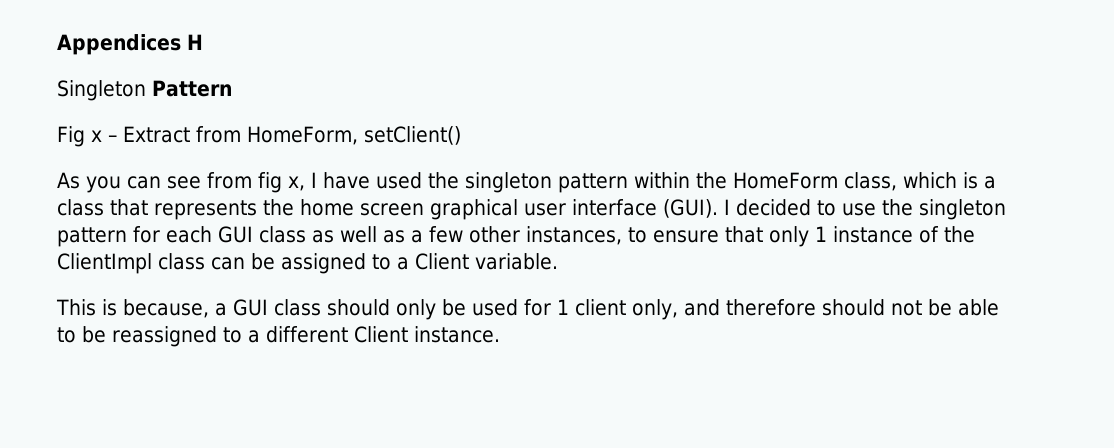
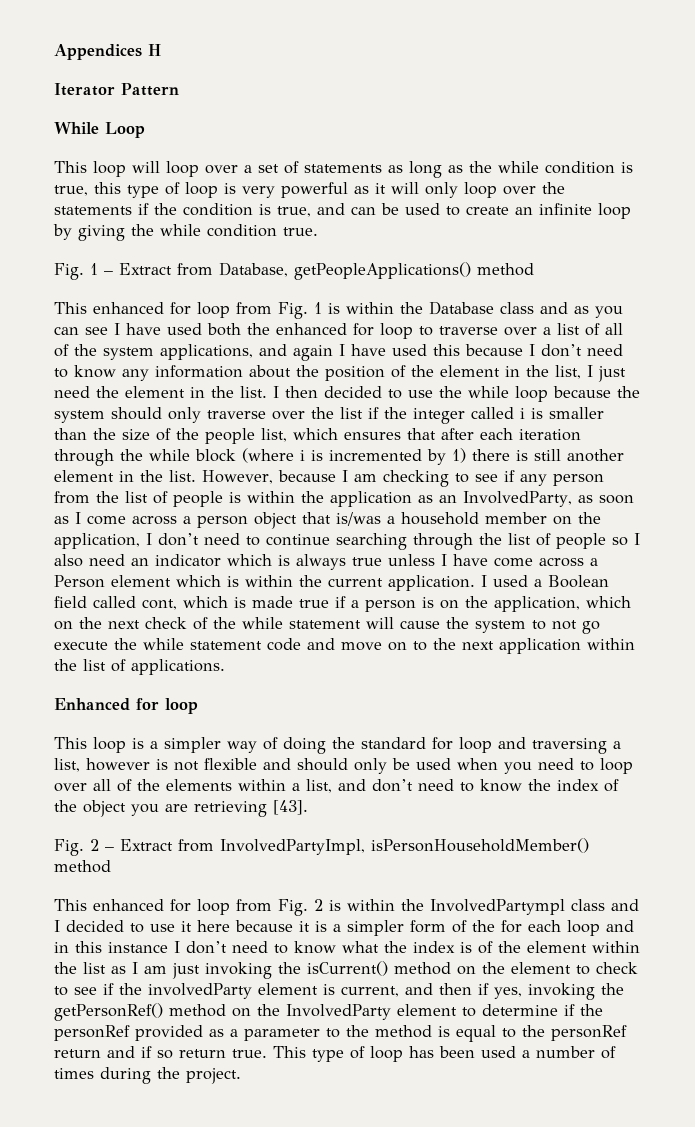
[57,80,146,101] Singleton -> [54,83,115,96] Iterator
[57,126,461,147] [57,172,996,193] [57,199,1006,220] [57,226,975,247] [57,253,558,274] [56,299,999,320] [57,326,500,347] Fig x – Extract from HomeForm, setClient() // As you can see from fig x, I have used the singleton pattern within the HomeForm class, which is a class that represents the home screen graphical user interface (GUI). I decided to use the singleton pattern for each GUI class as well as a few other instances, to ensure that only 1 instance of the ClientImpl class can be assigned to a Client variable. // This is because, a GUI class should only be used for 1 client only, and therefore should not be able to be reassigned to a different Client instance. -> [54,122,145,138] [54,161,633,178] [54,182,565,198] [54,203,631,219] [53,224,318,241] [54,262,534,280] [54,301,623,319] [54,323,623,339] [54,344,623,361] [54,365,626,382] [54,386,640,402] [54,407,604,424] [54,428,581,444] [54,448,624,466] [54,470,604,487] [54,491,634,507] [54,512,601,529] [54,533,640,550] [54,554,598,570] [54,575,609,591] [54,596,631,612] [54,617,600,634] [54,638,635,654] [54,659,225,675] [54,698,198,714] [54,737,621,754] [54,758,633,774] [54,779,619,793] [54,800,308,817] [54,838,589,856] [54,860,111,873] [54,899,639,916] [54,920,634,936] [54,941,640,954] [54,961,638,979] [54,983,624,1000] [54,1003,603,1021] [54,1025,627,1042] [54,1046,616,1062] [54,1067,241,1084] While Loop // This loop will loop over a set of statements as long as the while condition is true, this type of loop is very powerful as it will only loop over the statements if the condition is true, and can be used to create an infinite loop by giving the while condition true. // Fig. 1 – Extract from Database, getPeopleApplications() method // This enhanced for loop from Fig. 1 is within the Database class and as you can see I have used both the enhanced for loop to traverse over a list of all of the system applications, and again I have used this because I don’t need to know any information about the position of the element in the list, I just need the element in the list. I then decided to use the while loop because the system should only traverse over the list if the integer called i is smaller than the size of the people list, which ensures that after each iteration through the while block (where i is incremented by 1) there is still another element in the list. However, because I am checking to see if any person from the list of people is within the application as an InvolvedParty, as soon as I come across a person object that is/was a household member on the application, I don’t need to continue searching through the list of people so I also need an indicator which is always true unless I have come across a Person element which is within the current application. I used a Boolean field called cont, which is made true if a person is on the application, which on the next check of the while statement will cause the system to not go execute the while statement code and move on to the next application within the list of applications. // Enhanced for loop // This loop is a simpler way of doing the standard for loop and traversing a list, however is not flexible and should only be used when you need to loop over all of the elements within a list, and don’t need to know the index of the object you are retrieving [43]. // Fig. 2 – Extract from InvolvedPartyImpl, isPersonHouseholdMember() method // This enhanced for loop from Fig. 2 is within the InvolvedPartympl class and I decided to use it here because it is a simpler form of the for each loop and in this instance I don’t need to know what the index is of the element within the list as I am just invoking the isCurrent() method on the element to check to see if the involvedParty element is current, and then if yes, invoking the getPersonRef() method on the InvolvedParty element to determine if the personRef provided as a parameter to the method is equal to the personRef return and if so return true. This type of loop has been used a number of times during the project.

